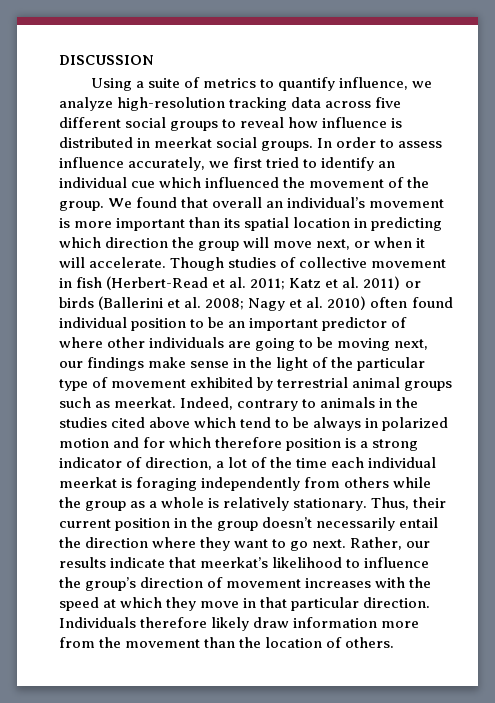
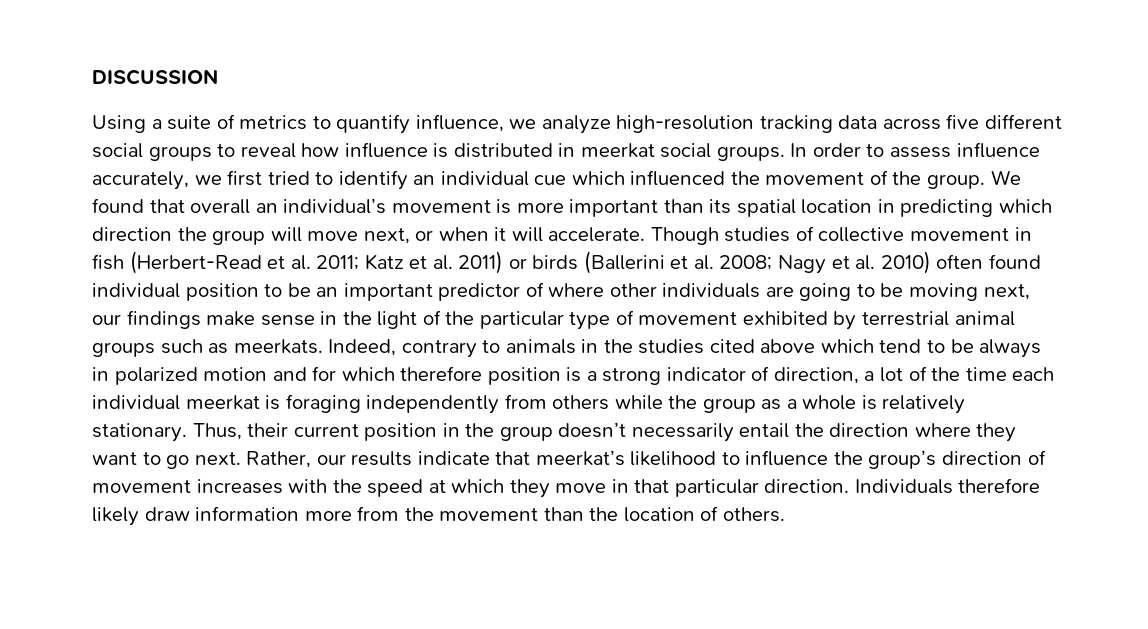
[114,397,177,408] meerkat. -> [233,339,323,354] meerkats.

